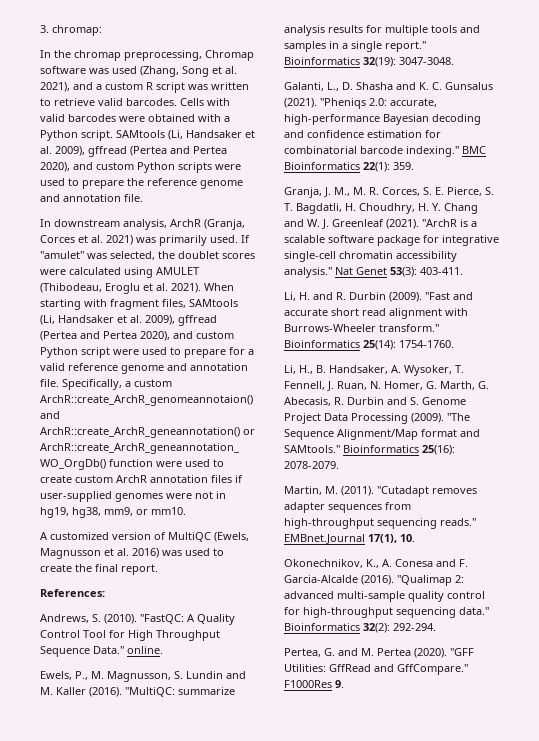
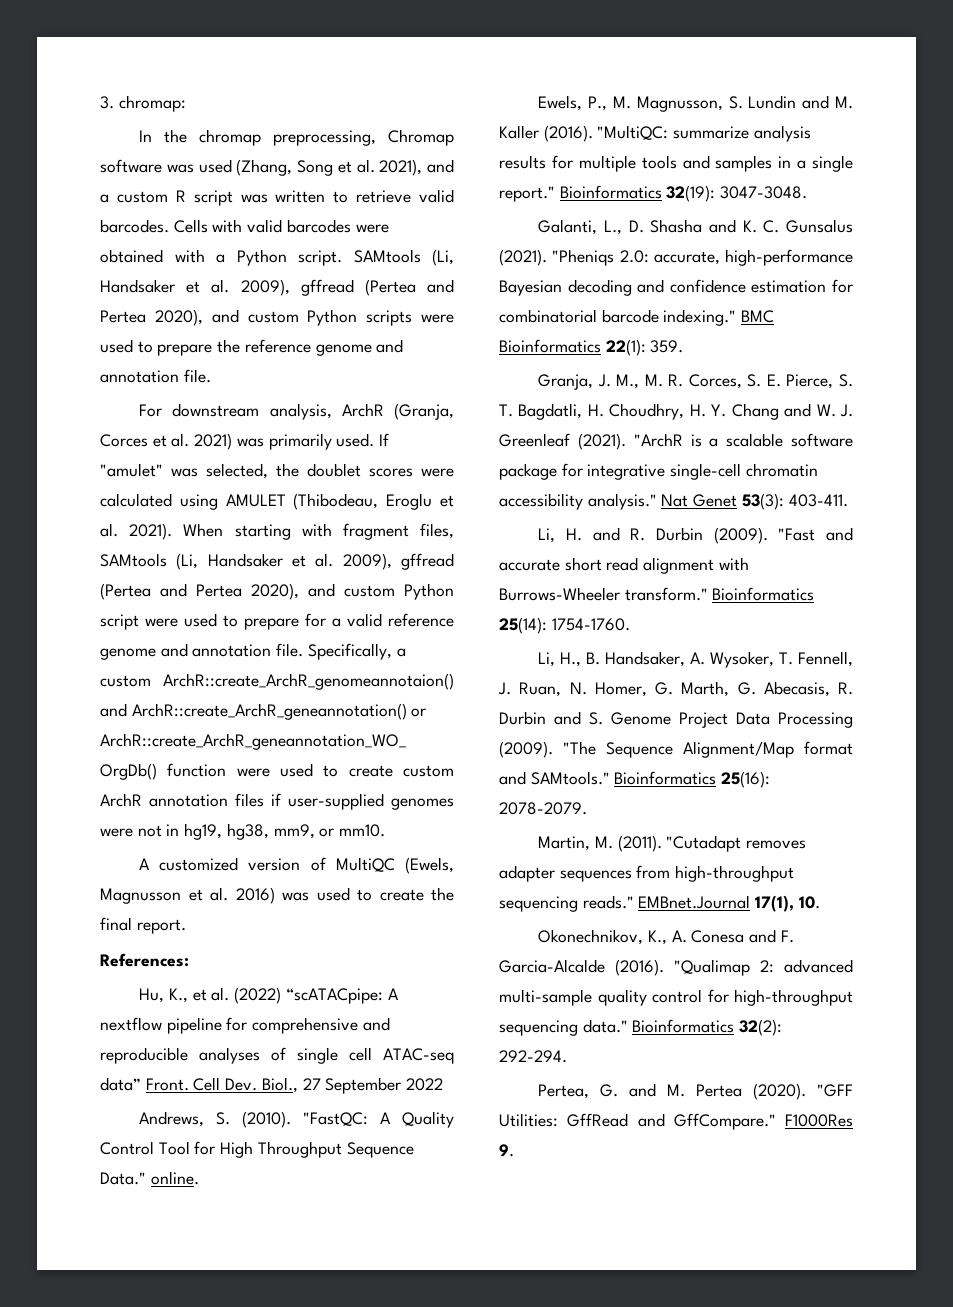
[40,219,51,227] In -> [139,404,163,417] For
(105, 593) none -> [139,987,399,1004] [100,1017,390,1034] [100,1047,454,1064] [100,1077,444,1094] // Hu, K., et al. (2022) “scATACpipe: A nextflow pipeline for comprehensive and reproducible analyses of single cell ATAC-seq data” Front. Cell Dev. Biol., 27 September 2022

